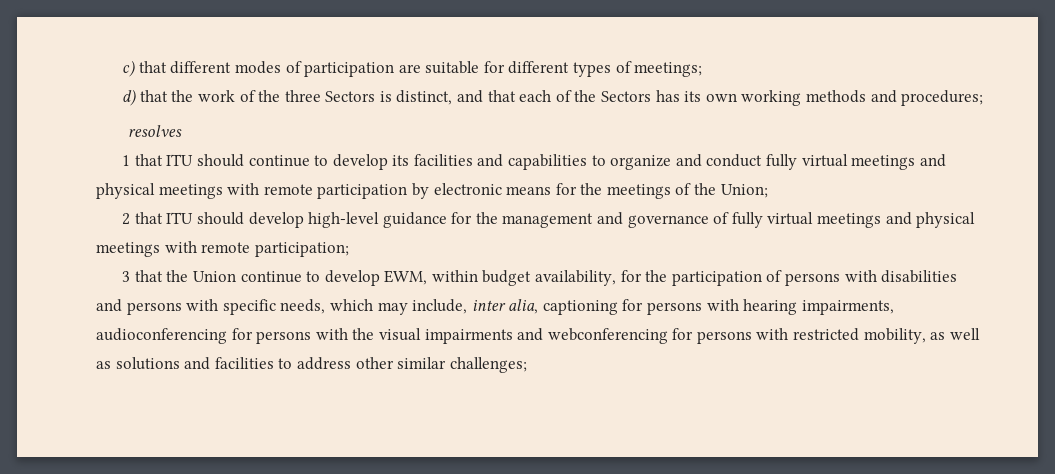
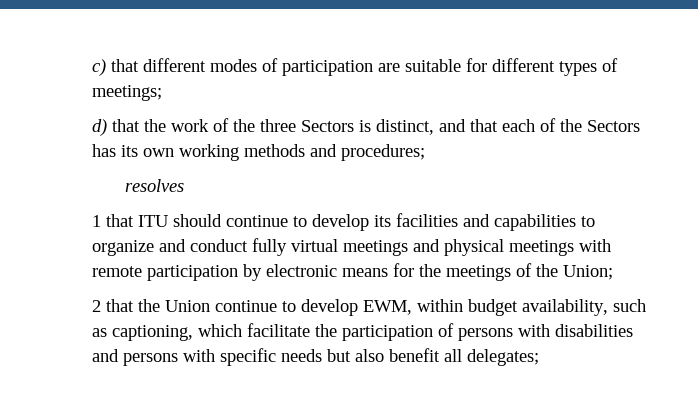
[166,212,976,228] [96,241,349,257] [122,270,163,282] ITU should develop high-level guidance for the management and governance of fully virtual meetings and physical meetings with remote participation; // 3 that -> (134, 305) none
[620,270,642,282] for -> [613,299,646,312] [92,323,310,341] such as captioning, which facilitate
[280,299,894,315] [96,328,980,344] [96,357,527,373] needs, which may include, inter alia, captioning for persons with hearing impairments, audioconferencing for persons with the visual impairments and webconferencing for persons with restricted mobility, as well as solutions and facilities to address other similar challenges; -> [281,348,539,366] needs but also benefit all delegates;

